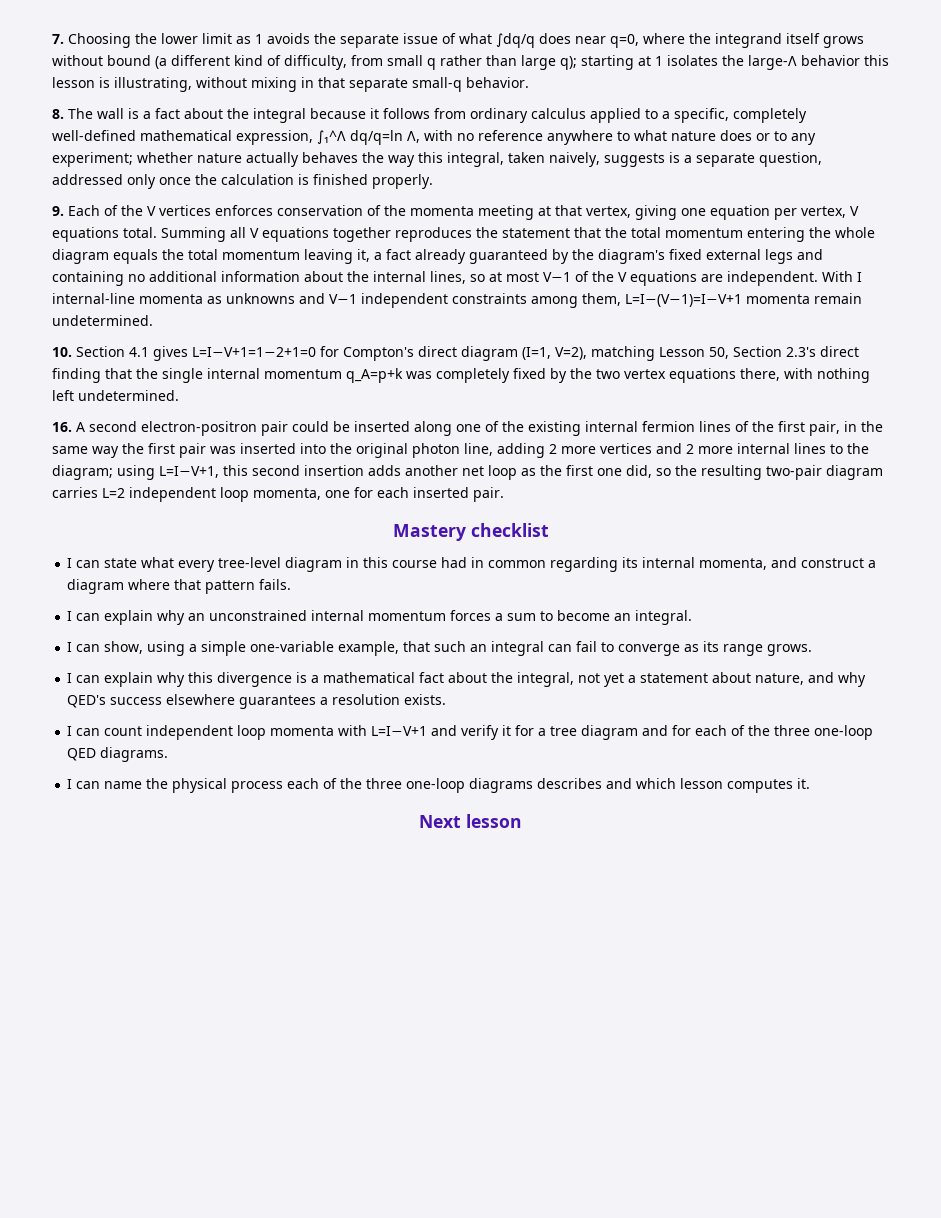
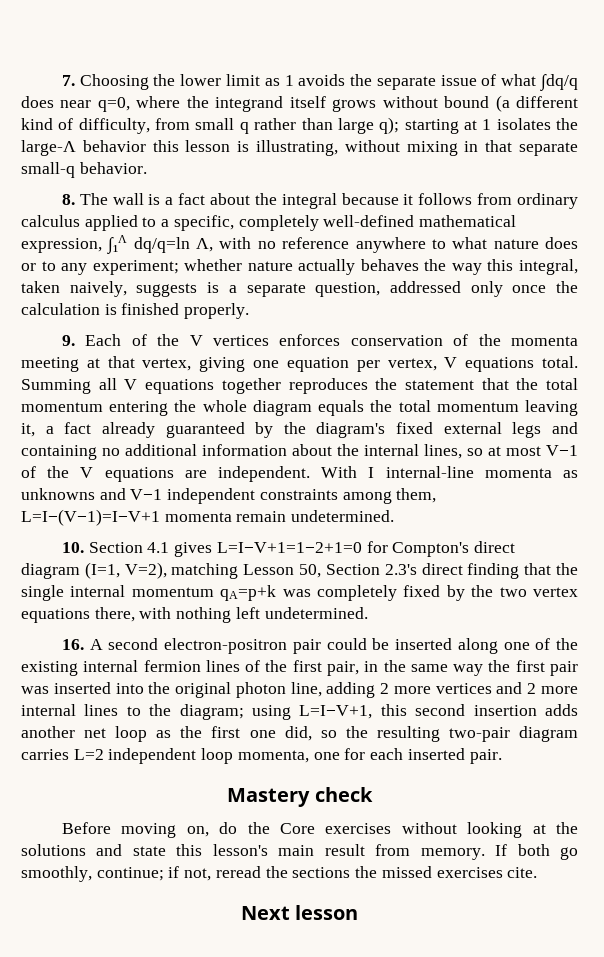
[317,130,346,144] ∫₁^Λ -> [107,235,128,254] ∫₁Λ
[346,368,403,383] q_A=p+k -> [220,585,277,601] qA=p+k
[470,523,549,537] [67,557,877,572] [67,579,292,594] [67,610,693,625] [67,641,813,656] [67,672,867,687] [67,694,447,709] [67,725,874,740] [67,747,169,762] [67,778,811,793] checklist // I can state what every tree-level diagram in this course had in common regarding its internal momenta, and construct a diagram where that pattern fails. // I can explain why an unconstrained internal momentum forces a sum to become an integral. // I can show, using a simple one-variable example, that such an integral can fail to converge as its range grows. // I can explain why this divergence is a mathematical fact about the integral, not yet a statement about nature, and why QED's success elsewhere guarantees a resolution exists. // I can count independent loop momenta with L=I−V+1 and verify it for a tree diagram and for each of the three one-loop QED diagrams. // I can name the physical process each of the three one-loop diagrams describes and which lesson computes it. -> [314,787,373,802] [61,822,578,838] [21,844,578,860] [21,866,538,882] check // Before moving on, do the Core exercises without looking at the solutions and state this lesson's main result from memory. If both go smoothly, continue; if not, reread the sections the missed exercises cite.

